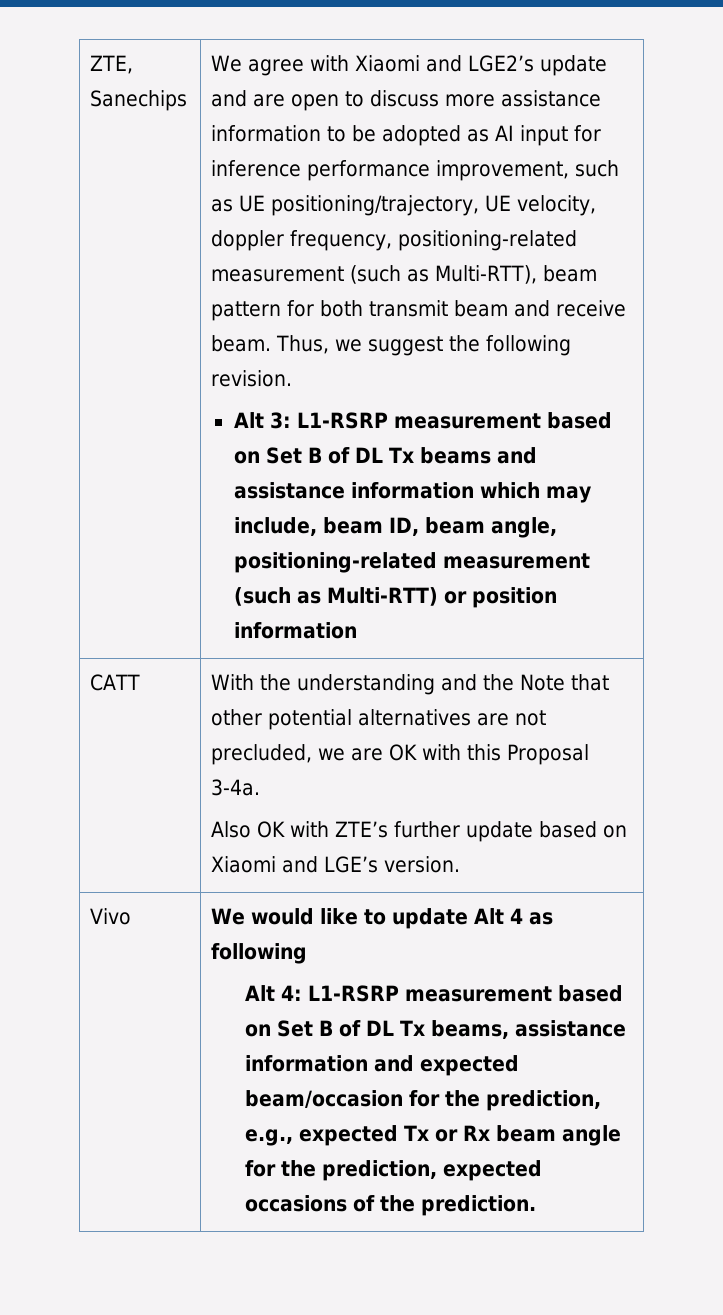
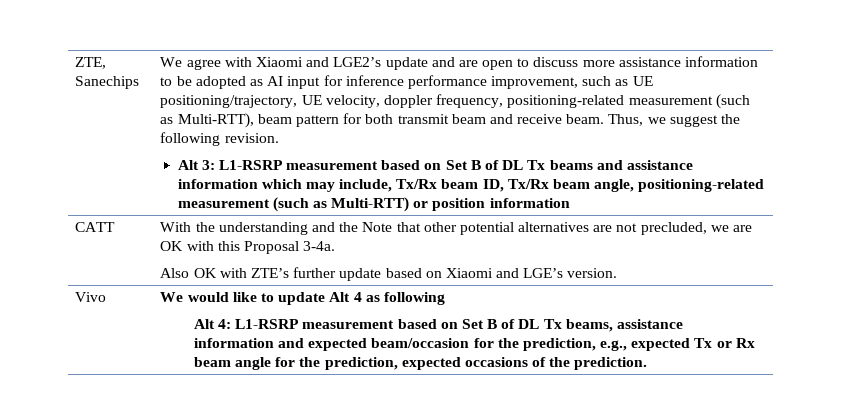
(317, 526) none -> [396,179,438,189] Tx/Rx
(419, 526) none -> [507,179,549,189] Tx/Rx

